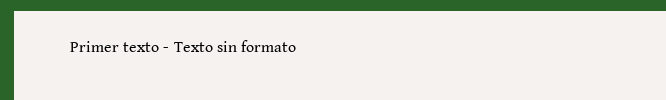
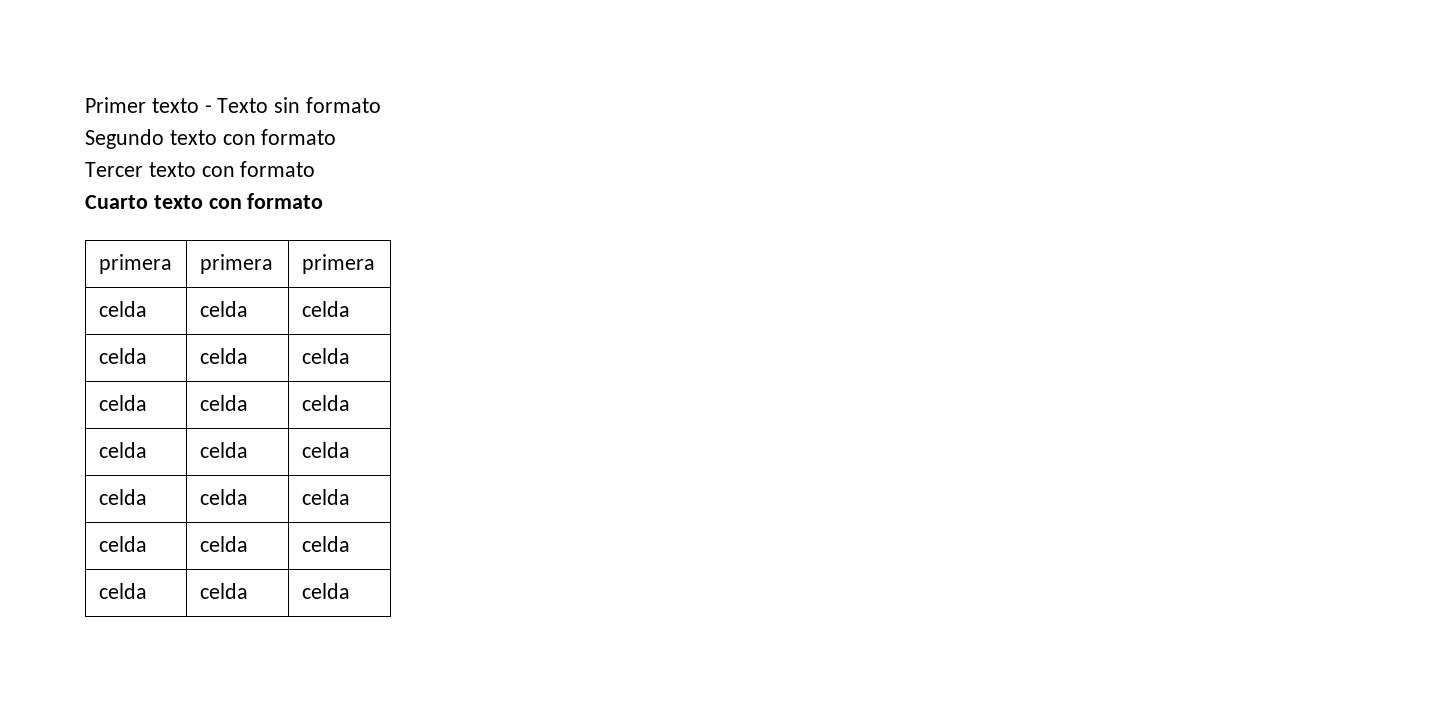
(296, 46) none -> [85,129,337,149] [85,161,316,177] [85,193,324,209] [98,254,172,274] [199,254,273,274] [301,254,375,274] [98,301,147,317] [199,301,248,317] [301,301,350,317] [98,348,147,364] [199,348,248,364] [301,348,350,364] [98,395,147,411] [199,395,248,411] [301,395,350,411] [98,442,147,458] [199,442,248,458] [301,442,350,458] [98,489,147,505] [199,489,248,505] [301,489,350,505] [98,536,147,552] [199,536,248,552] [301,536,350,552] [98,583,147,599] [199,583,248,599] [301,583,350,599] // Segundo texto con formato // Tercer texto con formato // Cuarto texto con formato // primera | primera | primera // celda | celda | celda // celda | celda | celda // celda | celda | celda // celda | celda | celda // celda | celda | celda // celda | celda | celda // celda | celda | celda

